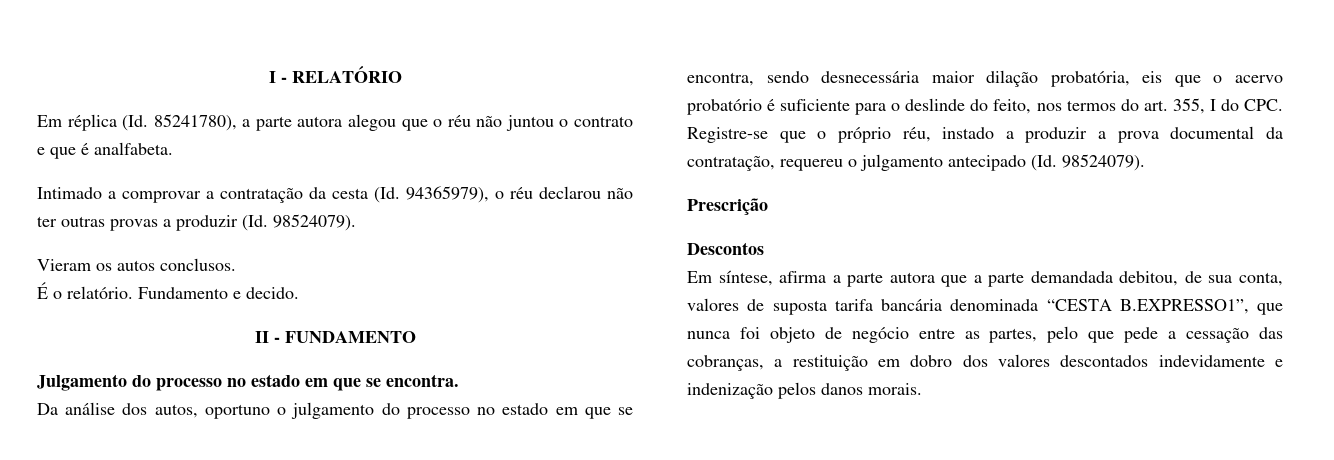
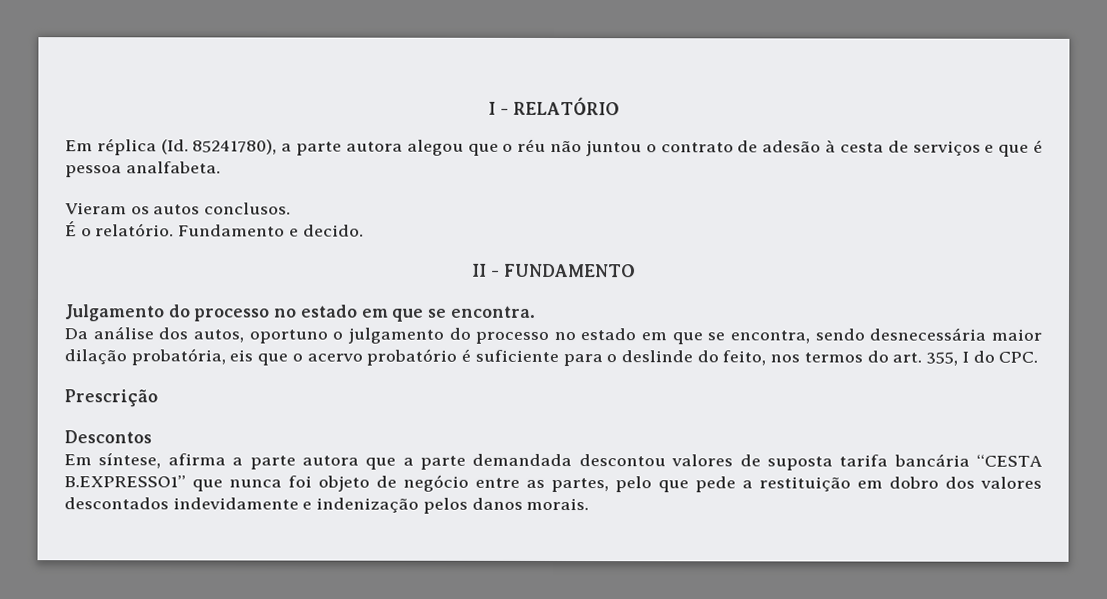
(633, 121) none -> [737,139,981,156] de adesão à cesta de serviços
(89, 149) none -> [65,165,122,178] pessoa
[37,186,633,203] [37,214,356,231] // Intimado a comprovar a contratação da cesta (Id. 94365979), o réu declarou não ter outras provas a produzir (Id. 98524079). -> (221, 167) none
[687,126,1283,143] [687,154,1145,171] Registre-se que o próprio réu, instado a produzir a prova documental da contratação, requereu o julgamento antecipado (Id. 98524079). -> (1039, 357) none
[1119,271,1283,286] debitou, de sua conta, -> [578,454,666,467] descontou
[950,299,1249,314] denominada “CESTA B.EXPRESSO1”, -> [976,454,1044,467] [64,475,186,488] “CESTA B.EXPRESSO1”
[1186,327,1283,343] [687,355,783,371] cessação das cobranças, a -> (753, 484) none

